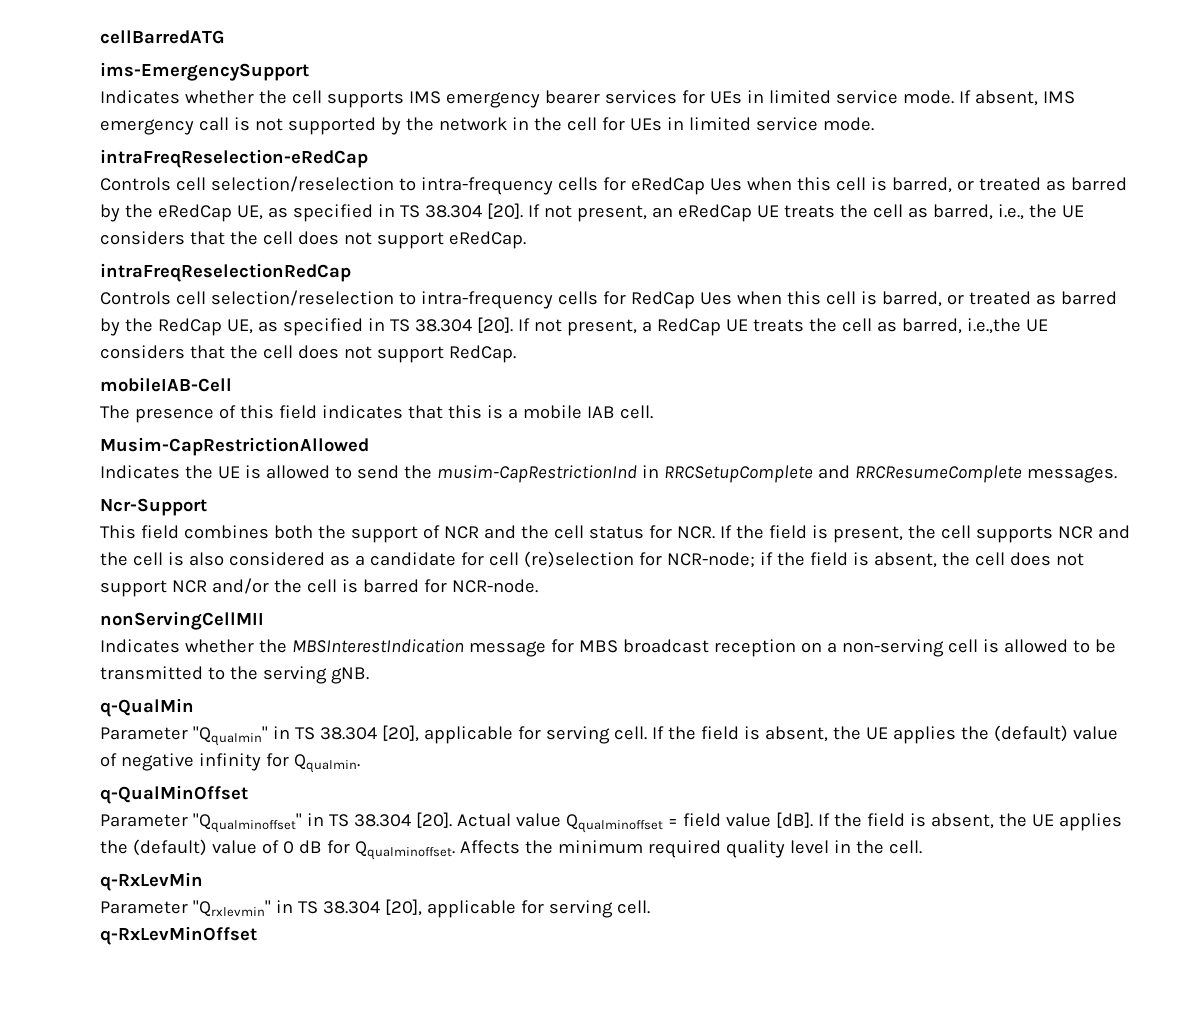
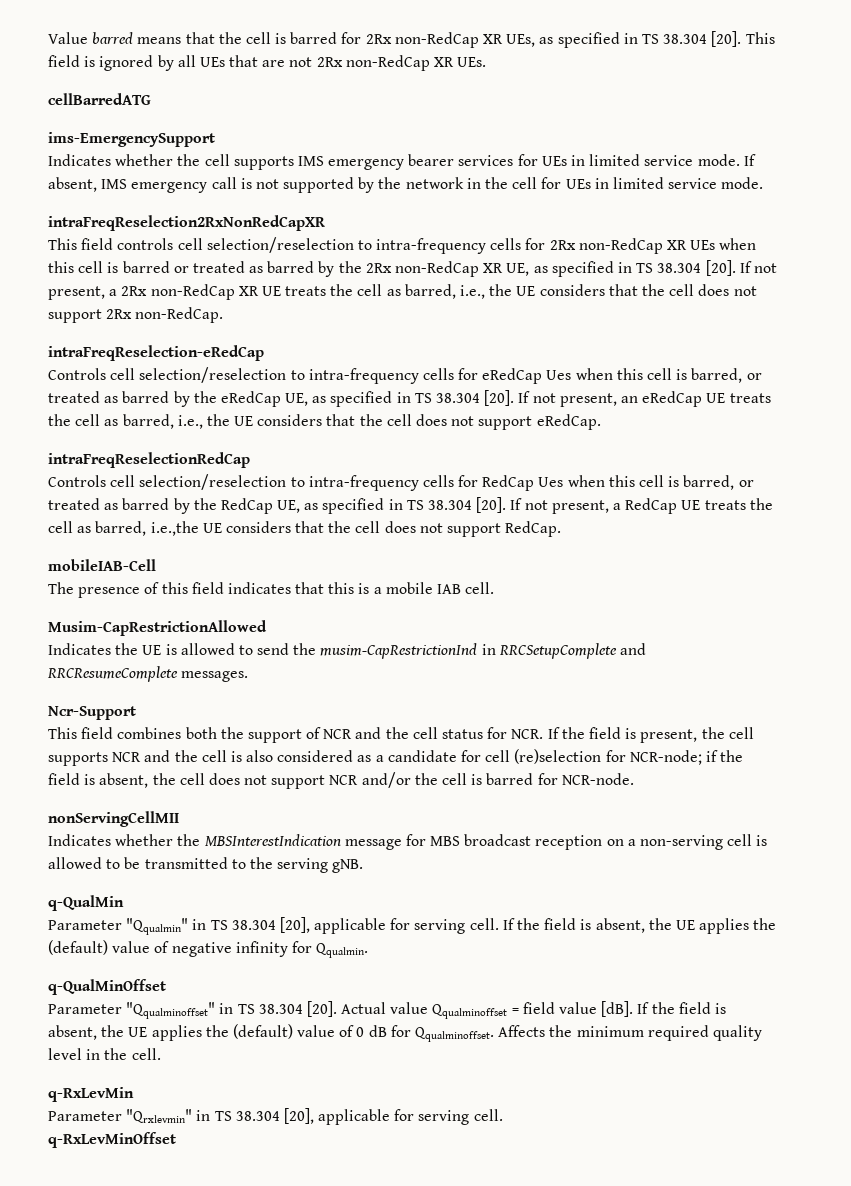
(100, 37) none -> [48,31,775,48] [48,55,487,71] Value barred means that the cell is barred for 2Rx non-RedCap XR UEs, as specified in TS 38.304 [20]. This field is ignored by all UEs that are not 2Rx non-RedCap XR UEs. //
(874, 124) none -> [48,215,325,231] [48,237,757,254] [48,260,777,277] [48,284,757,300] [48,307,224,323] // intraFreqReselection2RxNonRedCapXR // This field controls cell selection/reselection to intra-frequency cells for 2Rx non-RedCap XR UEs when this cell is barred or treated as barred by the 2Rx non-RedCap XR UE, as specified in TS 38.304 [20]. If not present, a 2Rx non-RedCap XR UE treats the cell as barred, i.e., the UE considers that the cell does not support 2Rx non-RedCap.

